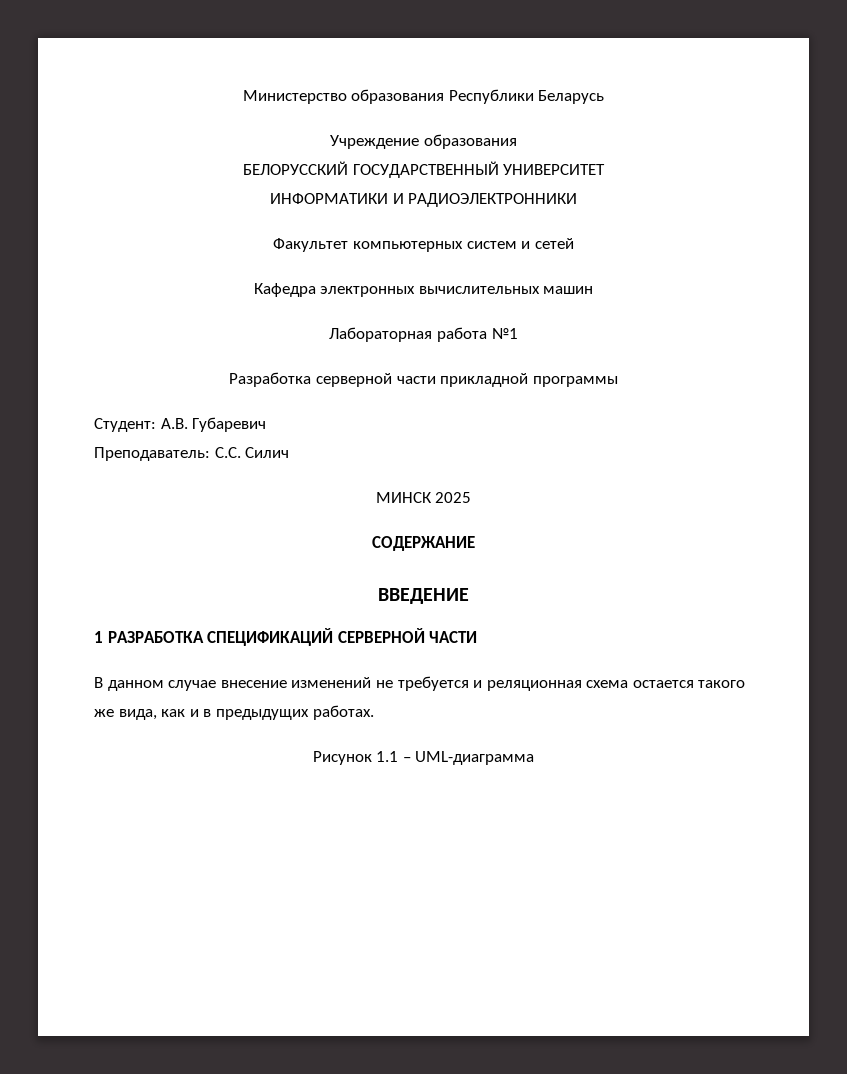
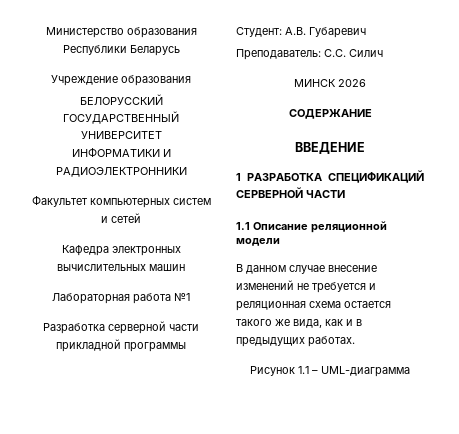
[435,492,472,503] 2025 -> [338,79,366,87] 2026
(478, 637) none -> [236,221,387,233] [236,238,280,246] // 1.1 Описание реляционной модели

